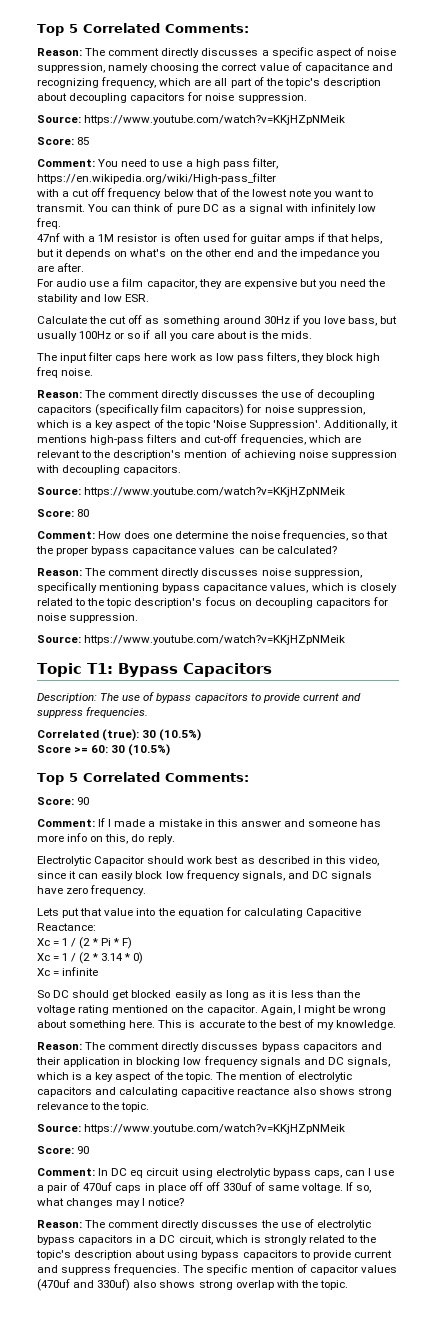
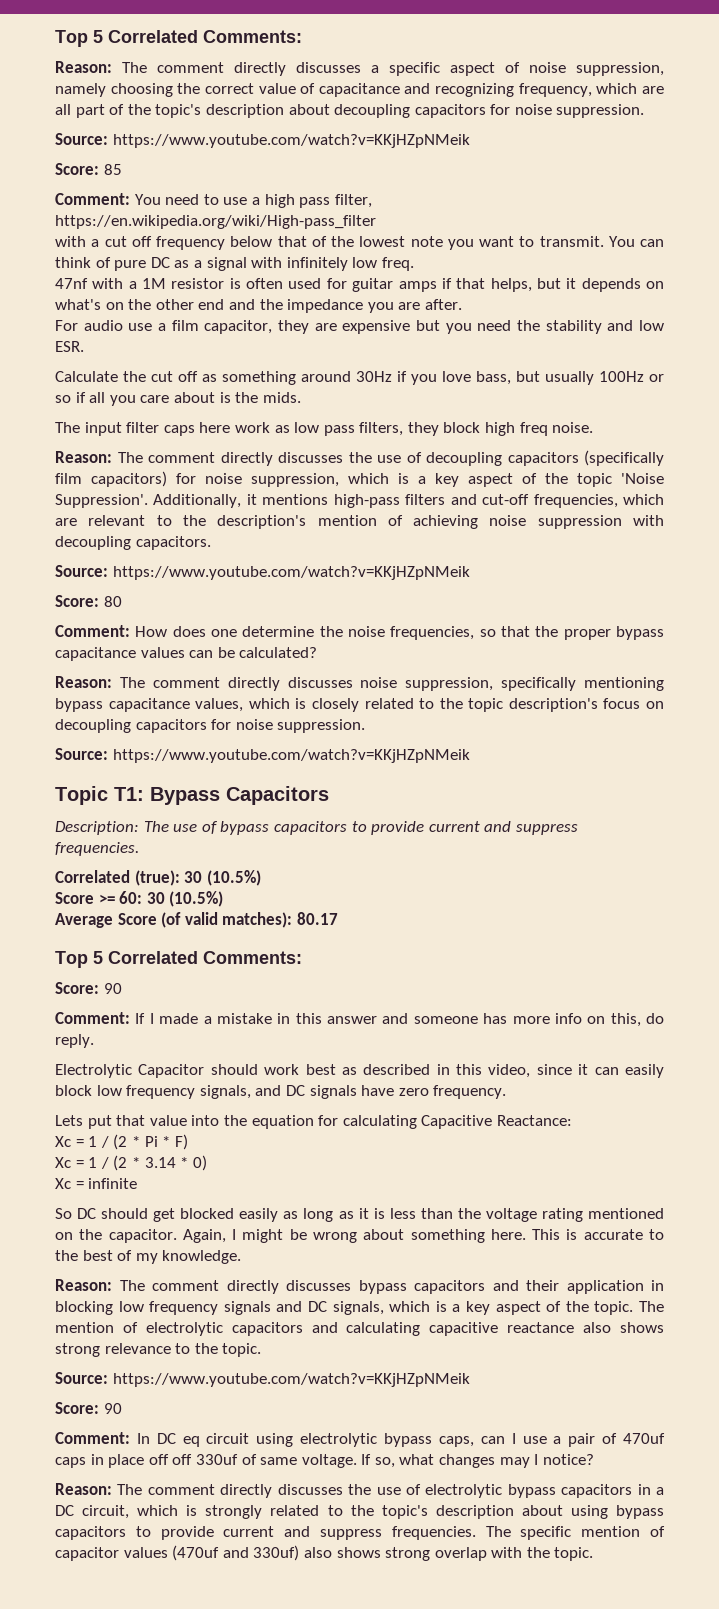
(171, 750) none -> [55,912,338,928] // Average Score (of valid matches): 80.17

